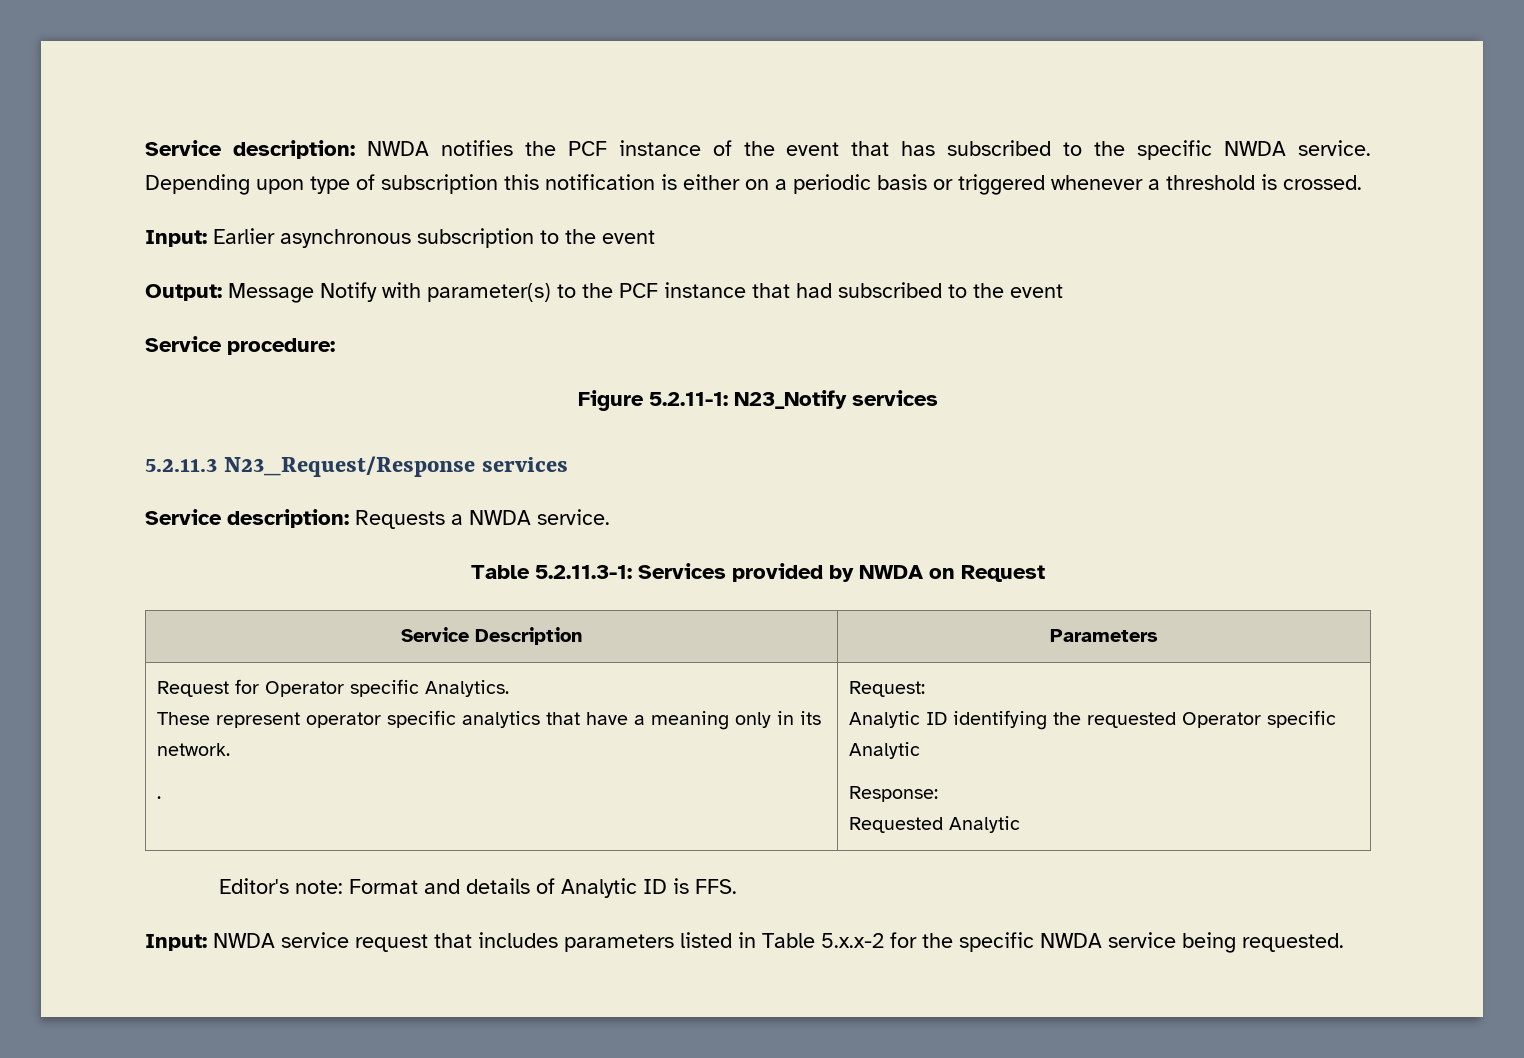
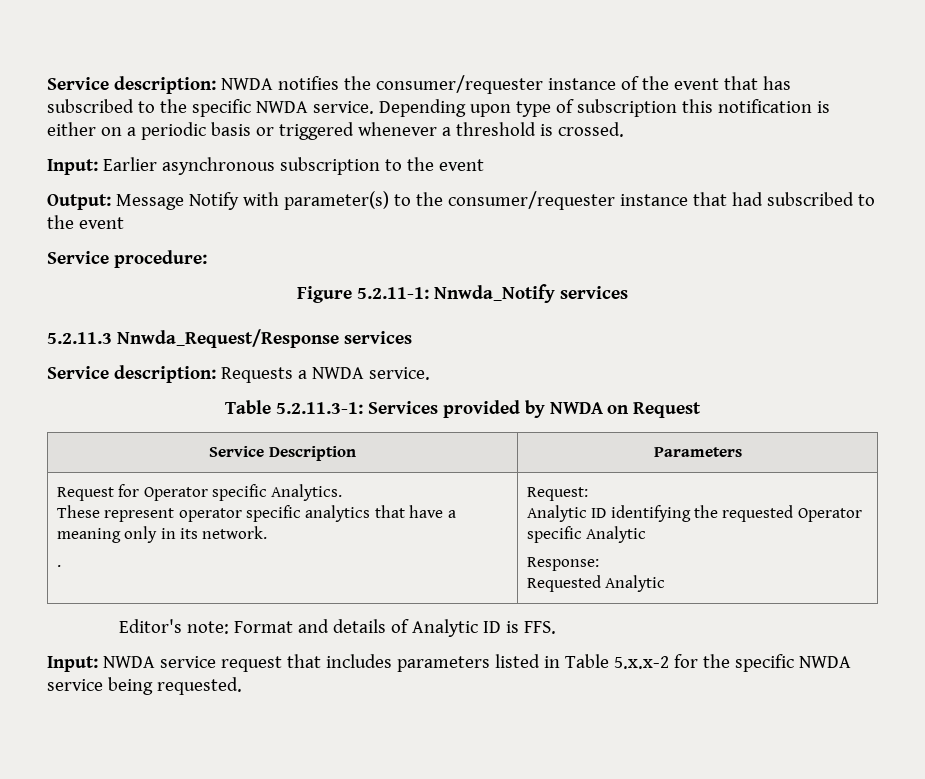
[567,141,607,156] PCF -> [375,75,543,94] consumer/requester
[619,283,658,298] PCF -> [447,191,615,210] consumer/requester
[734,390,847,409] N23_Notify -> [433,284,555,303] Nnwda_Notify
[224,456,476,477] N23_Request/Response -> [117,329,339,348] Nnwda_Request/Response

